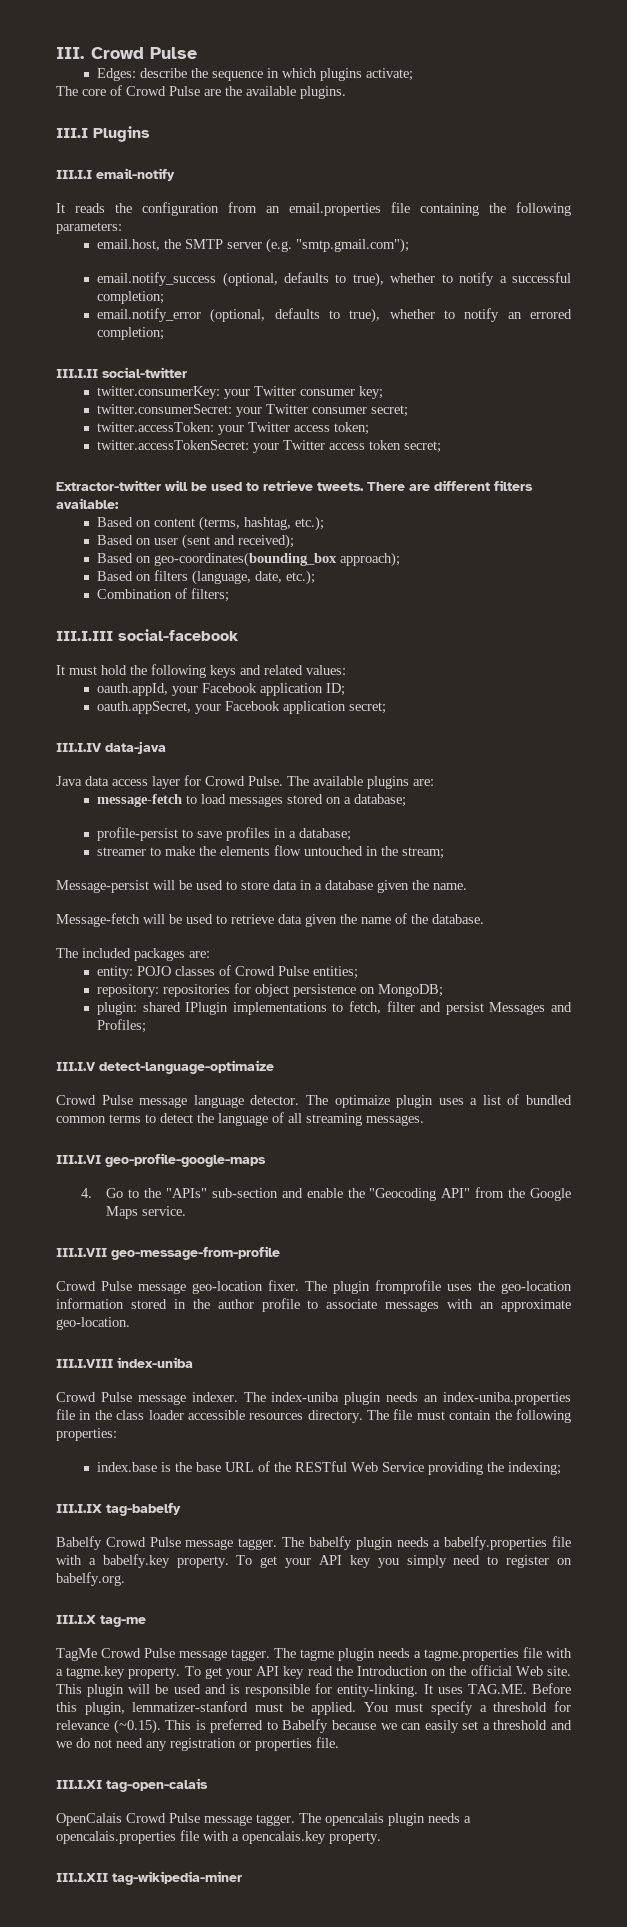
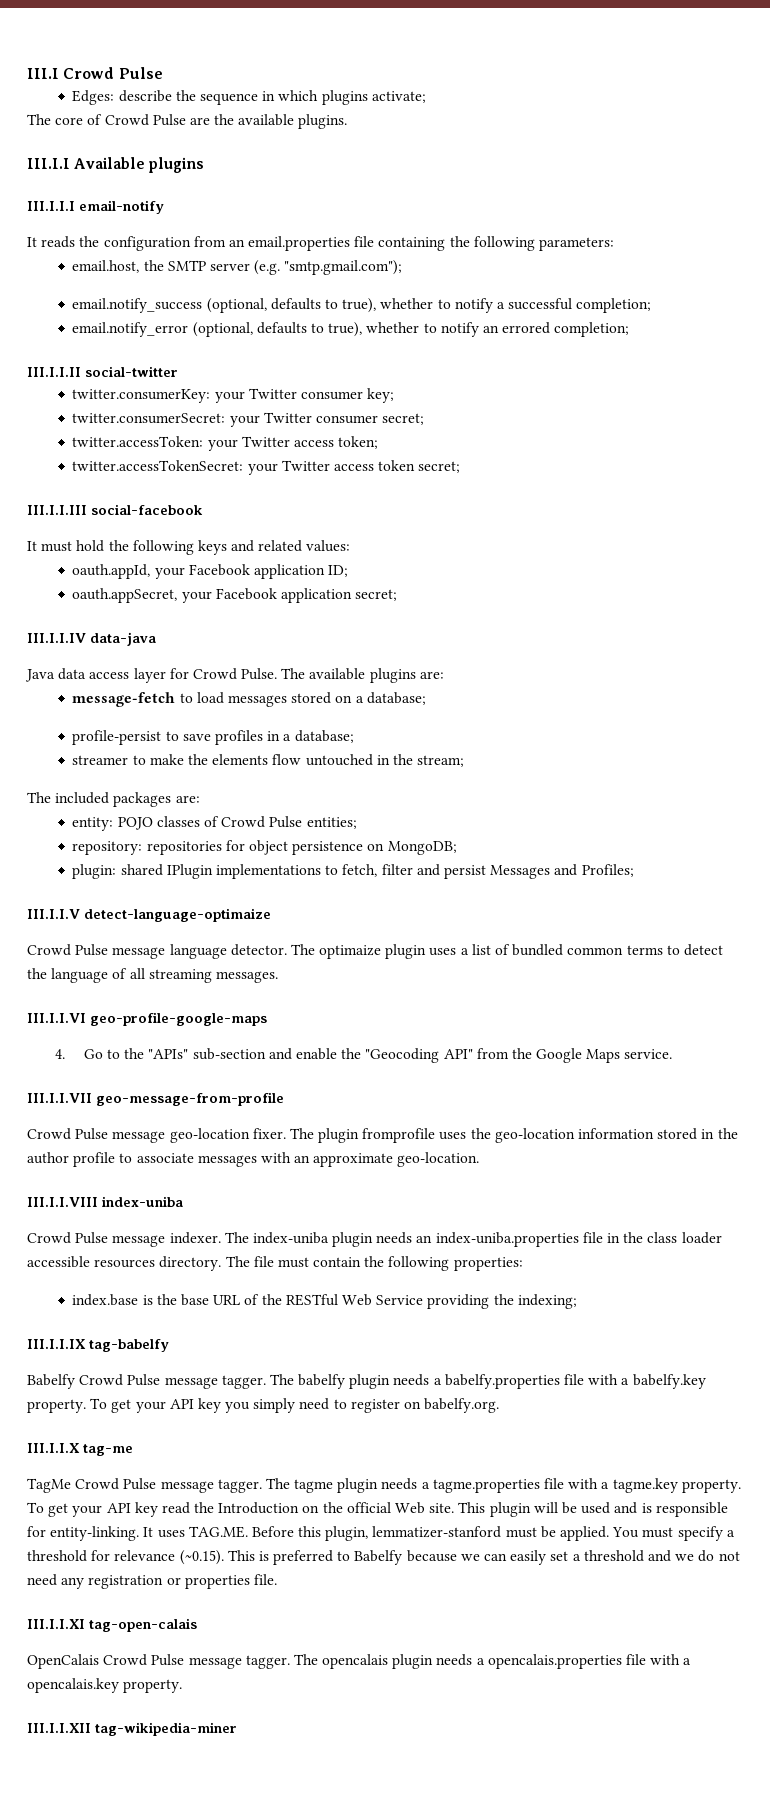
[56,47,84,59] III. -> [27,68,59,79] III.I
[56,126,150,142] [56,170,92,179] III.I Plugins // III.I.I -> [27,157,205,173] [27,201,75,211] III.I.I Available plugins // III.I.I.I
[56,369,98,378] III.I.II -> [27,367,81,377] III.I.I.II
[56,480,533,491] [56,498,119,509] [97,516,325,531] [97,534,295,549] [97,552,401,567] [97,570,316,585] [97,588,230,602] [56,631,113,641] Extractor-twitter will be used to retrieve tweets. There are different filters available: // Based on content (terms, hashtag, etc.); // Based on user (sent and received); // Based on geo-coordinates(bounding_box approach); // Based on filters (language, date, etc.); // Combination of filters; // III.I.III -> [27,505,87,515] III.I.I.III
[56,743,102,752] III.I.IV -> [27,633,86,643] III.I.I.IV
[56,880,467,893] [56,913,484,927] // Message-persist will be used to store data in a database given the name. // Message-fetch will be used to retrieve data given the name of the database. -> (465, 761) none
[56,1062,96,1071] III.I.V -> [27,909,80,919] III.I.I.V
[56,1155,101,1164] III.I.VI -> [27,1013,86,1023] III.I.I.VI
[56,1248,107,1257] III.I.VII -> [27,1093,92,1103] III.I.I.VII
[56,1359,113,1368] III.I.VIII -> [27,1197,98,1207] III.I.I.VIII
[56,1504,102,1513] III.I.IX -> [27,1339,86,1349] III.I.I.IX
[56,1615,96,1624] III.I.X -> [27,1443,80,1453] III.I.I.X
[56,1780,102,1789] III.I.XI -> [27,1619,85,1629] III.I.I.XI
[56,1873,108,1882] III.I.XII -> [27,1723,91,1733] III.I.I.XII

